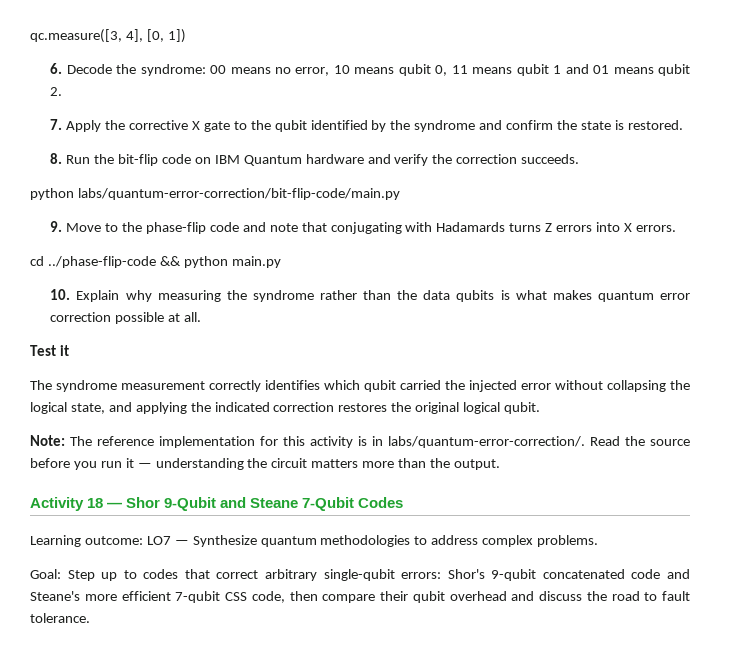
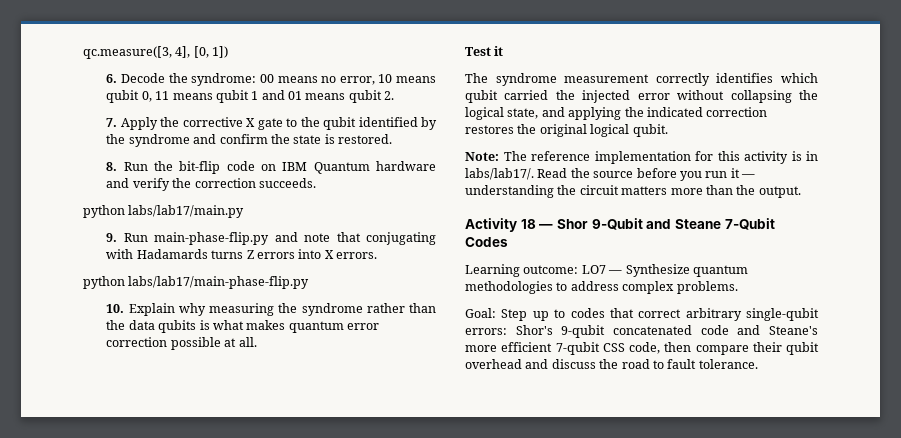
[77,188,400,200] labs/quantum-error-correction/bit-flip-code/main.py -> [128,205,245,218] labs/lab17/main.py
[66,222,239,234] Move to the phase-flip code -> [123,232,270,245] Run main-phase-flip.py
[30,256,281,268] cd ../phase-flip-code && python main.py -> [83,276,310,289] python labs/lab17/main-phase-flip.py
[388,436,585,448] labs/quantum-error-correction/. -> [465,168,534,180] labs/lab17/.

